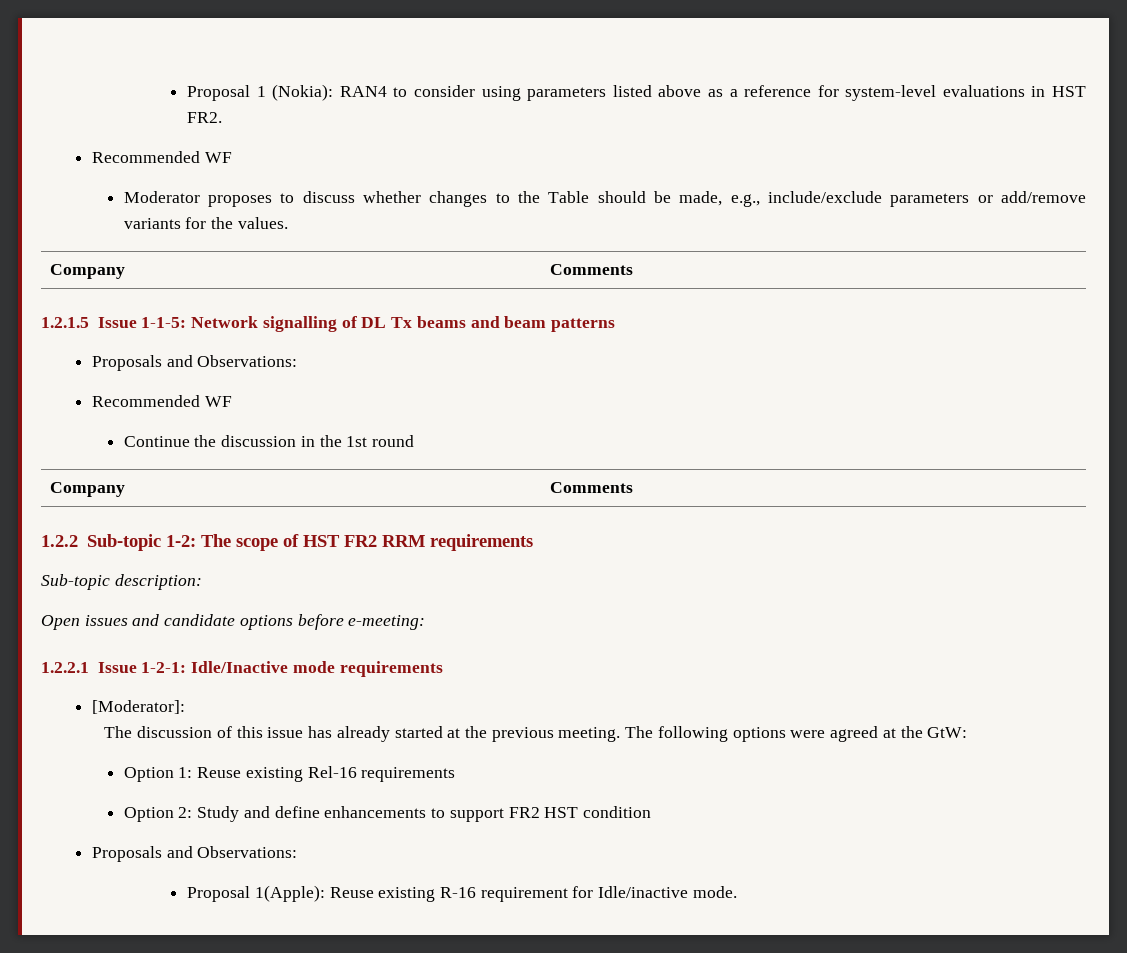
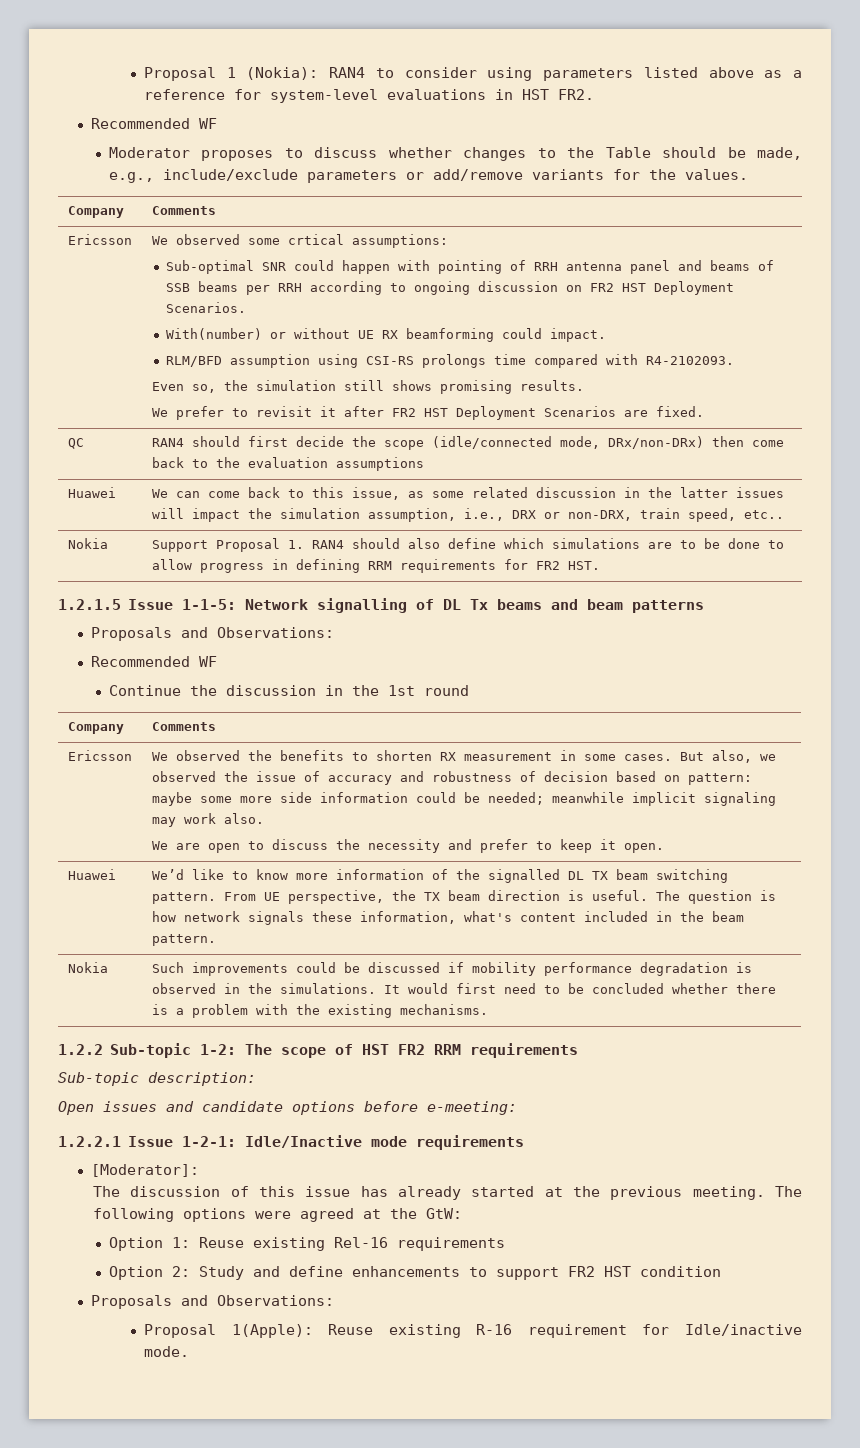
(634, 269) none -> [67,234,132,245] [151,234,448,248] [166,260,775,274] [166,281,735,295] [166,302,247,313] [166,328,607,342] [166,354,735,368] [151,380,584,394] [151,406,704,420] [67,438,84,449] [151,436,784,450] [151,457,424,471] [67,487,116,498] [151,487,784,500] [151,508,784,522] [67,538,108,549] [151,538,784,552] [151,559,600,573] // Ericsson | We observed some crtical assumptions: // Sub-optimal SNR could happen with pointing of RRH antenna panel and beams of SSB beams per RRH according to ongoing discussion on FR2 HST Deployment Scenarios. // With(number) or without UE RX beamforming could impact. // RLM/BFD assumption using CSI-RS prolongs time compared with R4-2102093. // Even so, the simulation still shows promising results. // We prefer to revisit it after FR2 HST Deployment Scenarios are fixed. // QC | RAN4 should first decide the scope (idle/connected mode, DRx/non-DRx) then come back to the evaluation assumptions // Huawei | We can come back to this issue, as some related discussion in the latter issues will impact the simulation assumption, i.e., DRX or non-DRX, train speed, etc.. // Nokia | Support Proposal 1. RAN4 should also define which simulations are to be done to allow progress in defining RRM requirements for FR2 HST.
(634, 487) none -> [67,750,132,761] [151,750,776,763] [151,771,752,785] [151,792,776,806] [151,813,264,827] [151,839,664,853] [67,869,116,880] [151,869,728,883] [151,890,776,904] [151,911,744,925] [151,934,216,946] [67,962,108,973] [151,962,752,976] [151,983,776,994] [151,1004,488,1018] // Ericsson | We observed the benefits to shorten RX measurement in some cases. But also, we observed the issue of accuracy and robustness of decision based on pattern: maybe some more side information could be needed; meanwhile implicit signaling may work also. // We are open to discuss the necessity and prefer to keep it open. // Huawei | We’d like to know more information of the signalled DL TX beam switching pattern. From UE perspective, the TX beam direction is useful. The question is how network signals these information, what's content included in the beam pattern. // Nokia | Such improvements could be discussed if mobility performance degradation is observed in the simulations. It would first need to be concluded whether there is a problem with the existing mechanisms.

